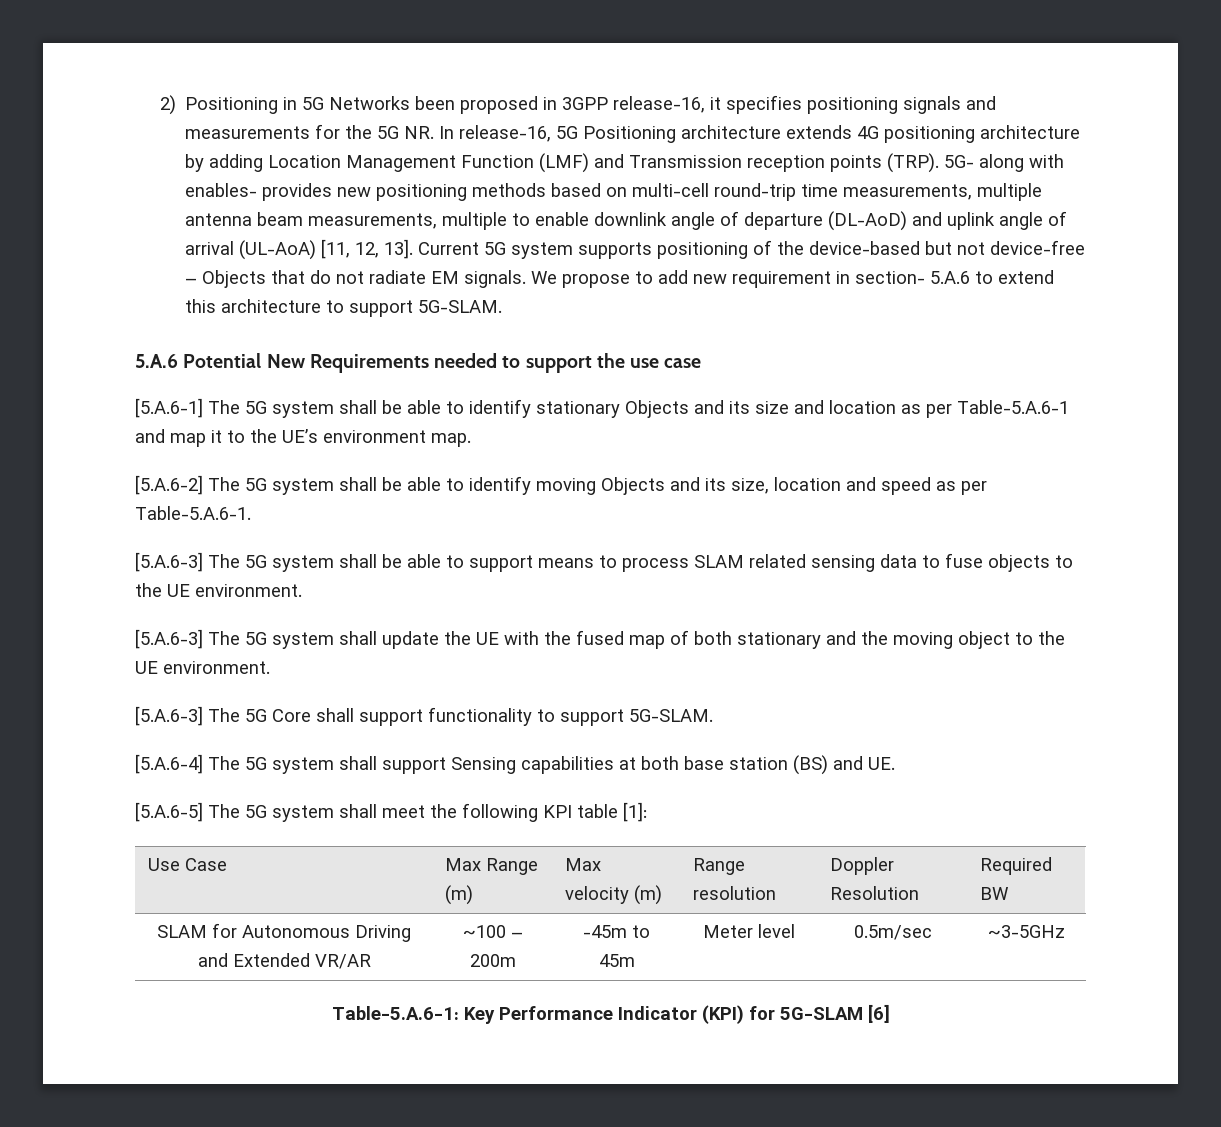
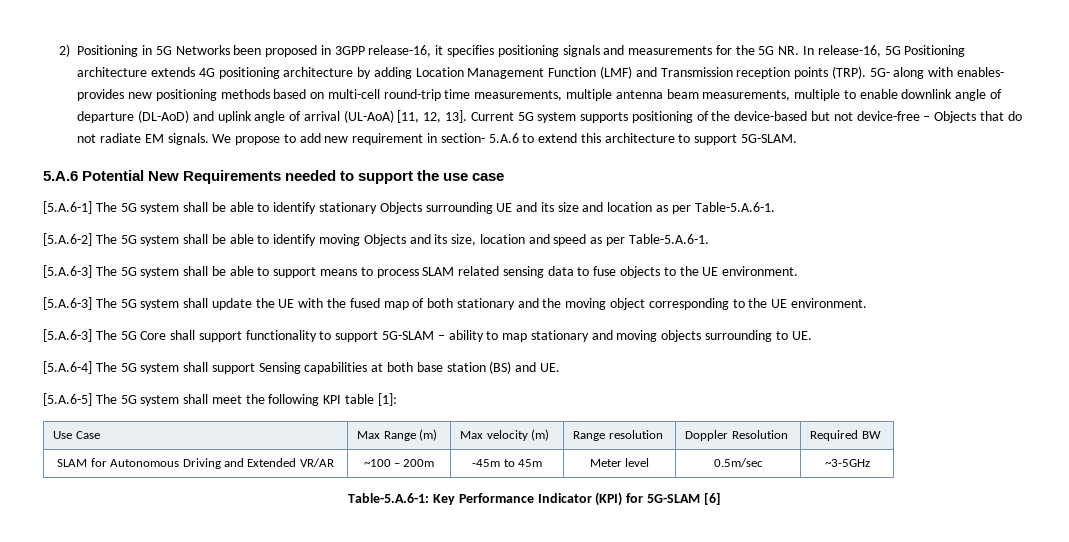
(689, 409) none -> [425,202,513,214] surrounding UE
[957,400,1069,414] [135,429,471,447] Table-5.A.6-1 and map it to the UE’s environment map. -> [694,202,775,212] Table-5.A.6-1.
(1010, 640) none -> [648,298,729,310] corresponding
[629,709,713,722] 5G-SLAM. -> [382,330,812,342] 5G-SLAM – ability to map stationary and moving objects surrounding to UE.

